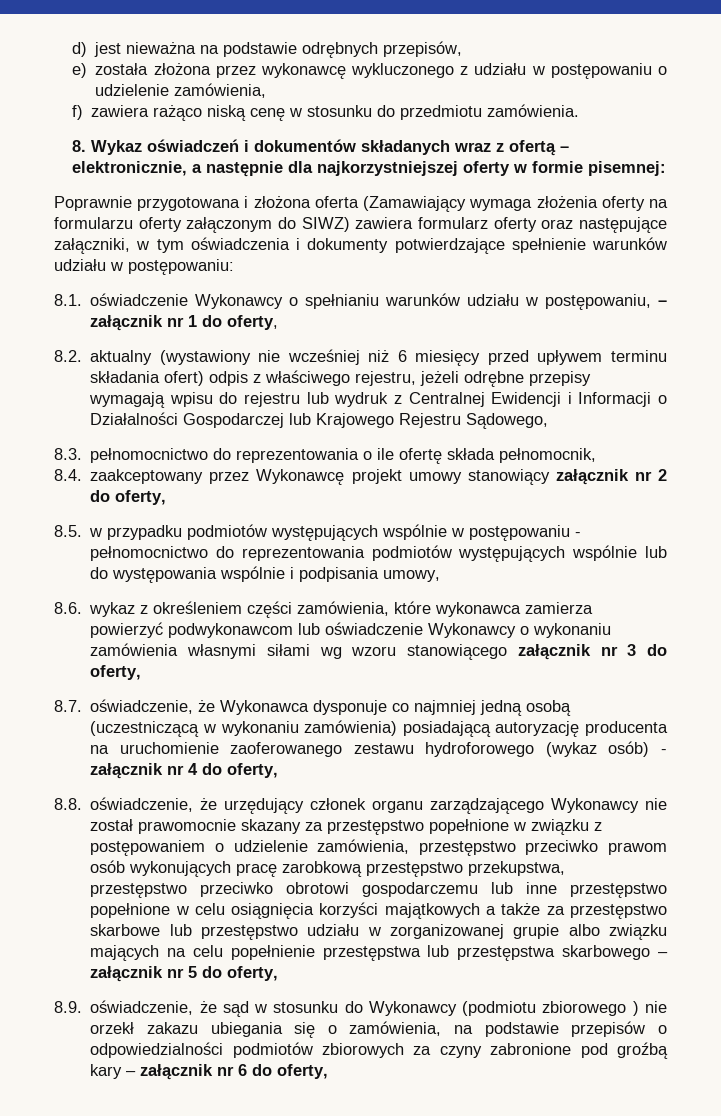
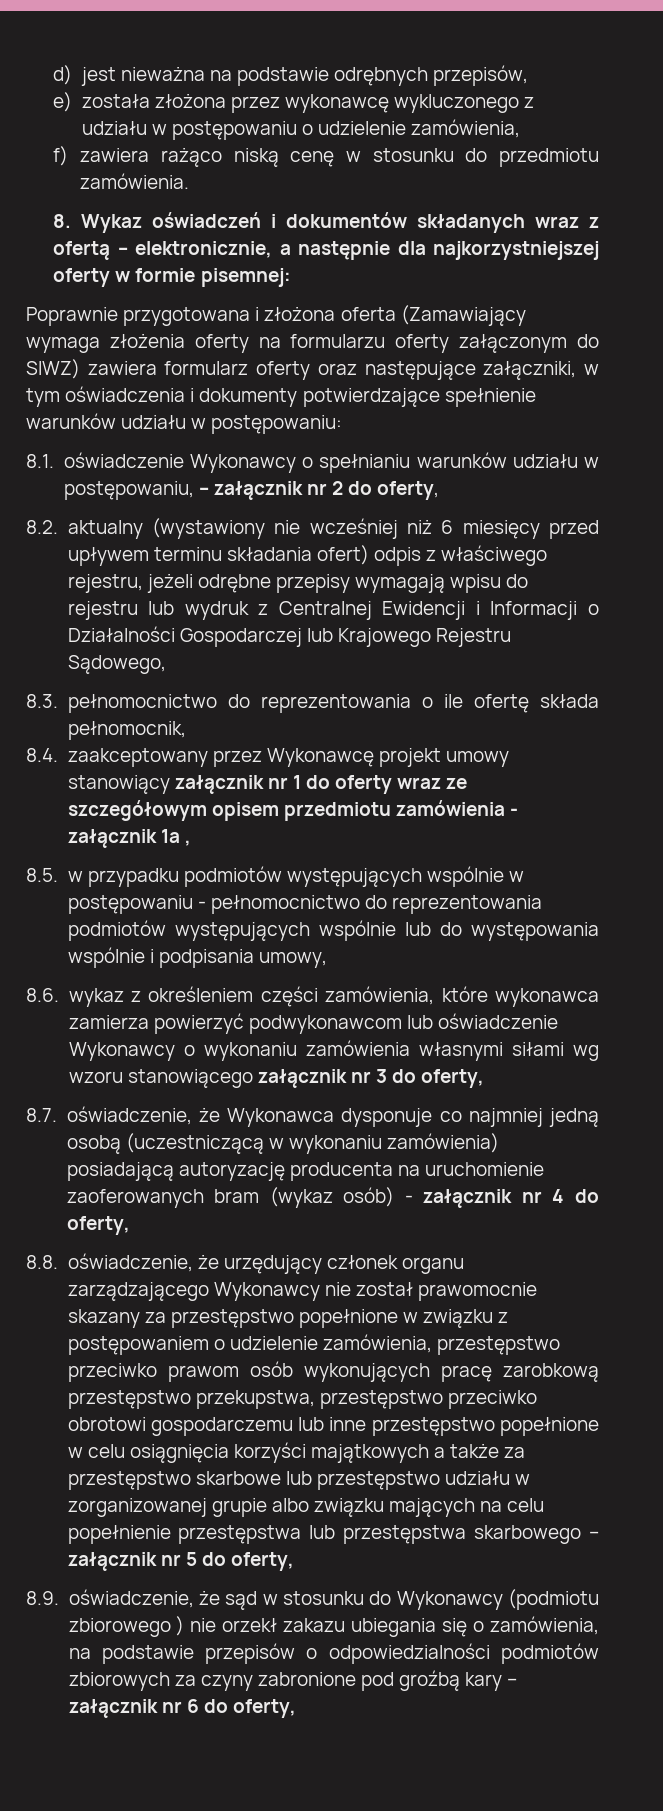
[188,315,198,327] 1 -> [332,481,344,495] 2
[658,469,667,481] [90,490,167,505] 2 do oferty, -> [292,775,468,794] [67,800,519,821] [67,829,191,848] 1 do oferty wraz ze szczegółowym opisem przedmiotu zamówienia - załącznik 1a ,
[230,742,535,757] zaoferowanego zestawu hydroforowego -> [66,1189,260,1208] zaoferowanych bram

